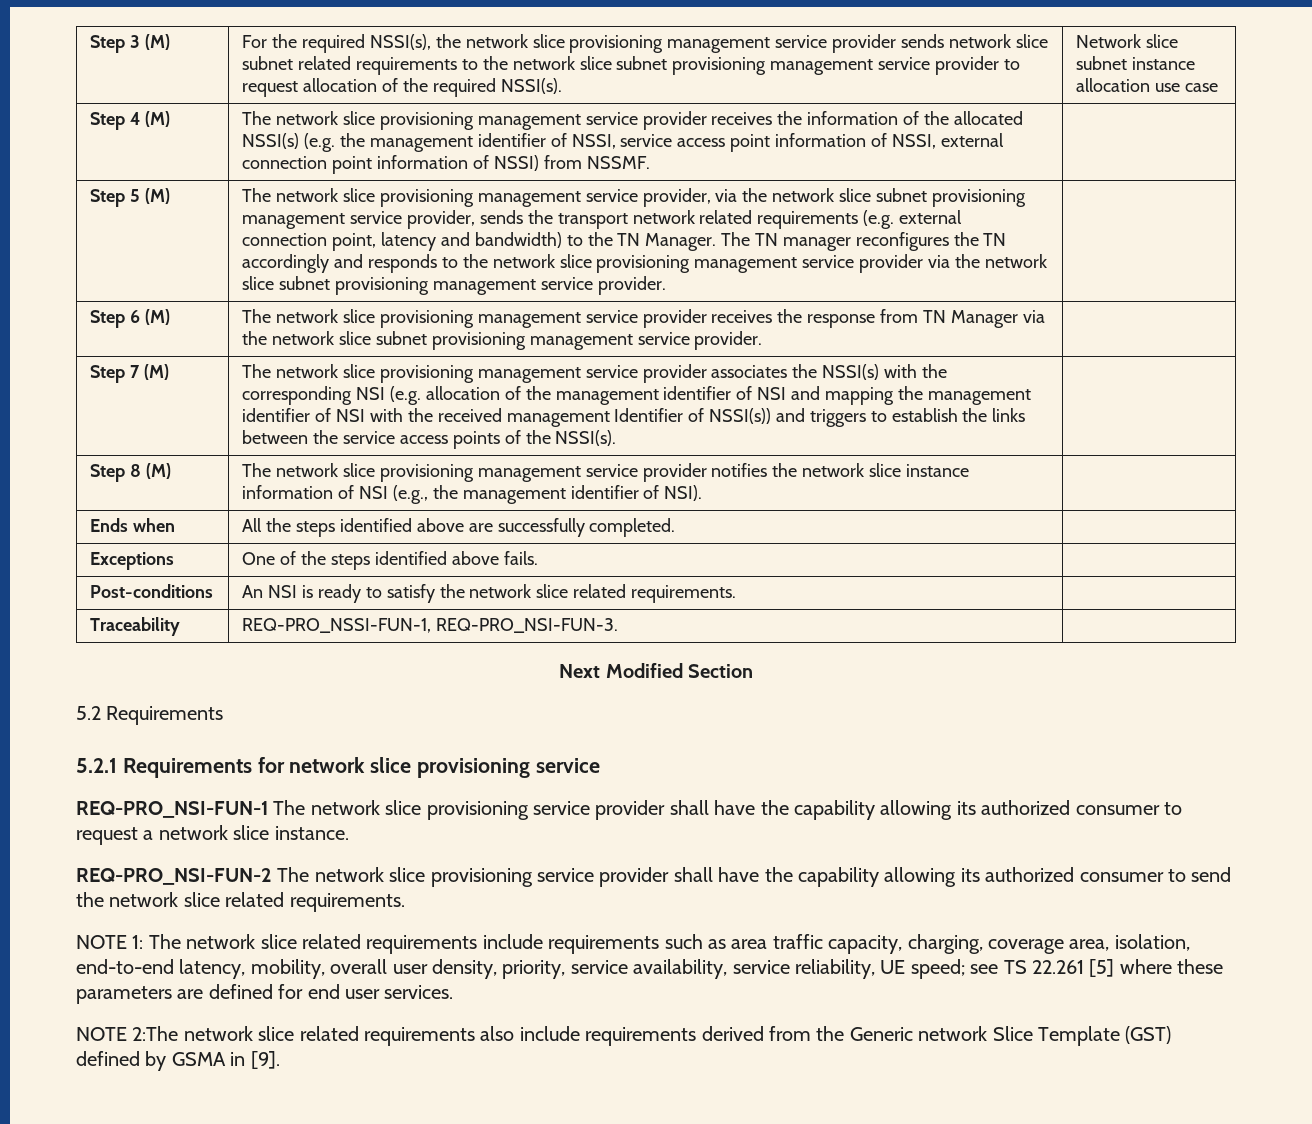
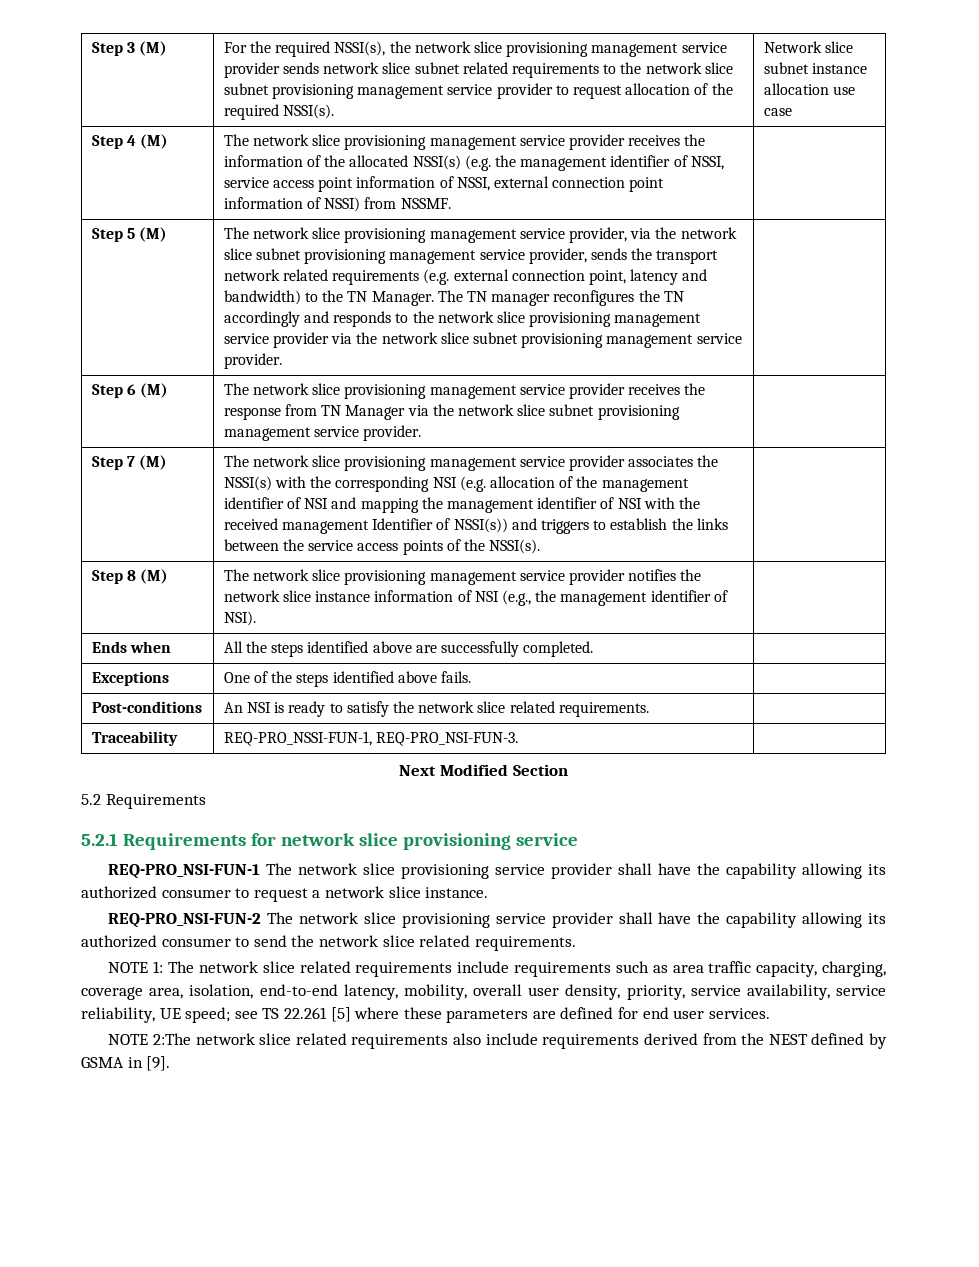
[849,1026,1172,1046] Generic network Slice Template (GST) -> [768,1034,808,1045] NEST

